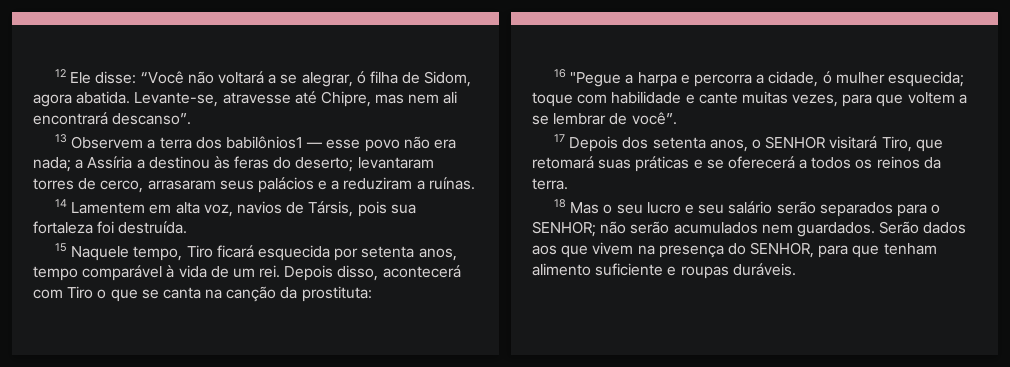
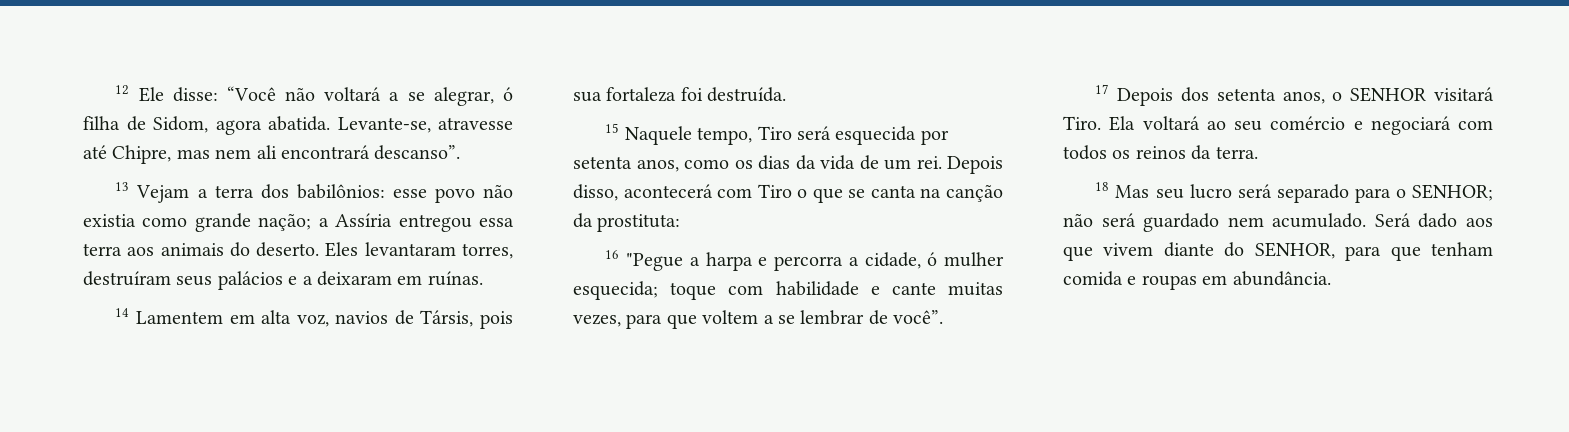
[71,136,144,149] Observem -> [136,185,190,203] Vejam
[226,136,323,149] babilônios1 — -> [296,184,385,199] babilônios:
[433,139,456,149] [33,156,434,172] [33,178,216,193] era nada; a Assíria a destinou às feras do deserto; levantaram torres de cerco, arrasaram -> [83,213,514,232] [83,242,513,259] [83,271,171,286] existia como grande nação; a Assíria entregou essa terra aos animais do deserto. Eles levantaram torres, destruíram
[343,177,425,190] reduziram a -> [317,271,423,286] deixaram em
[216,245,254,258] ficará -> [796,126,831,140] será
[33,265,175,281] tempo comparável à -> [684,155,816,170] como os dias da
[881,136,943,152] [532,156,808,172] Tiro, que retomará suas práticas e se oferecerá a -> [1063,116,1493,135] Tiro. Ela voltará ao seu comércio e negociará com
[603,204,613,214] o -> (1150, 191) none
[685,201,941,217] [532,221,967,237] e seu salário serão separados para o SENHOR; não serão acumulados nem guardados. Serão dados -> [1237,184,1493,203] [1063,213,1458,232] será separado para o SENHOR; não será guardado nem acumulado. Será dado
[637,245,724,258] na presença -> [1163,242,1214,257] diante
[532,263,796,279] alimento suficiente e roupas duráveis. -> [1063,271,1331,290] comida e roupas em abundância.

